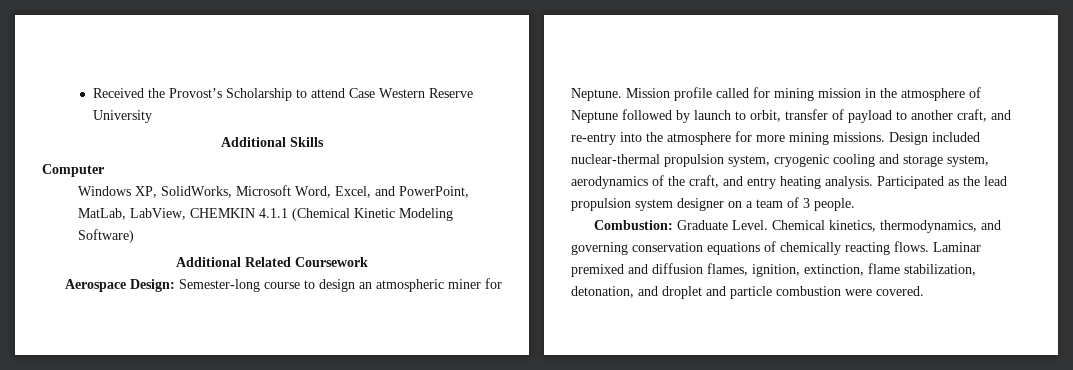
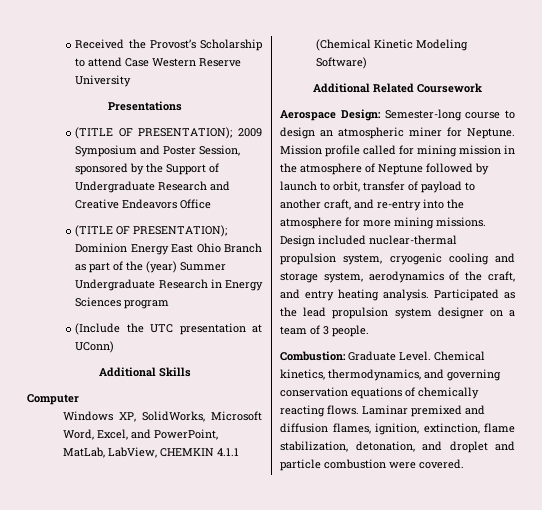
(153, 116) none -> [107,101,182,111] [75,127,262,139] [75,145,241,157] [75,163,220,175] [75,181,231,193] [75,199,212,209] [75,225,228,237] [75,243,262,255] [75,261,227,273] [75,279,263,291] [75,297,170,309] [75,323,262,335] [75,341,115,353] // Presentations // (TITLE OF PRESENTATION); 2009 Symposium and Poster Session, sponsored by the Support of Undergraduate Research and Creative Endeavors Office // (TITLE OF PRESENTATION); Dominion Energy East Ohio Branch as part of the (year) Summer Undergraduate Research in Energy Sciences program // (Include the UTC presentation at UConn)

